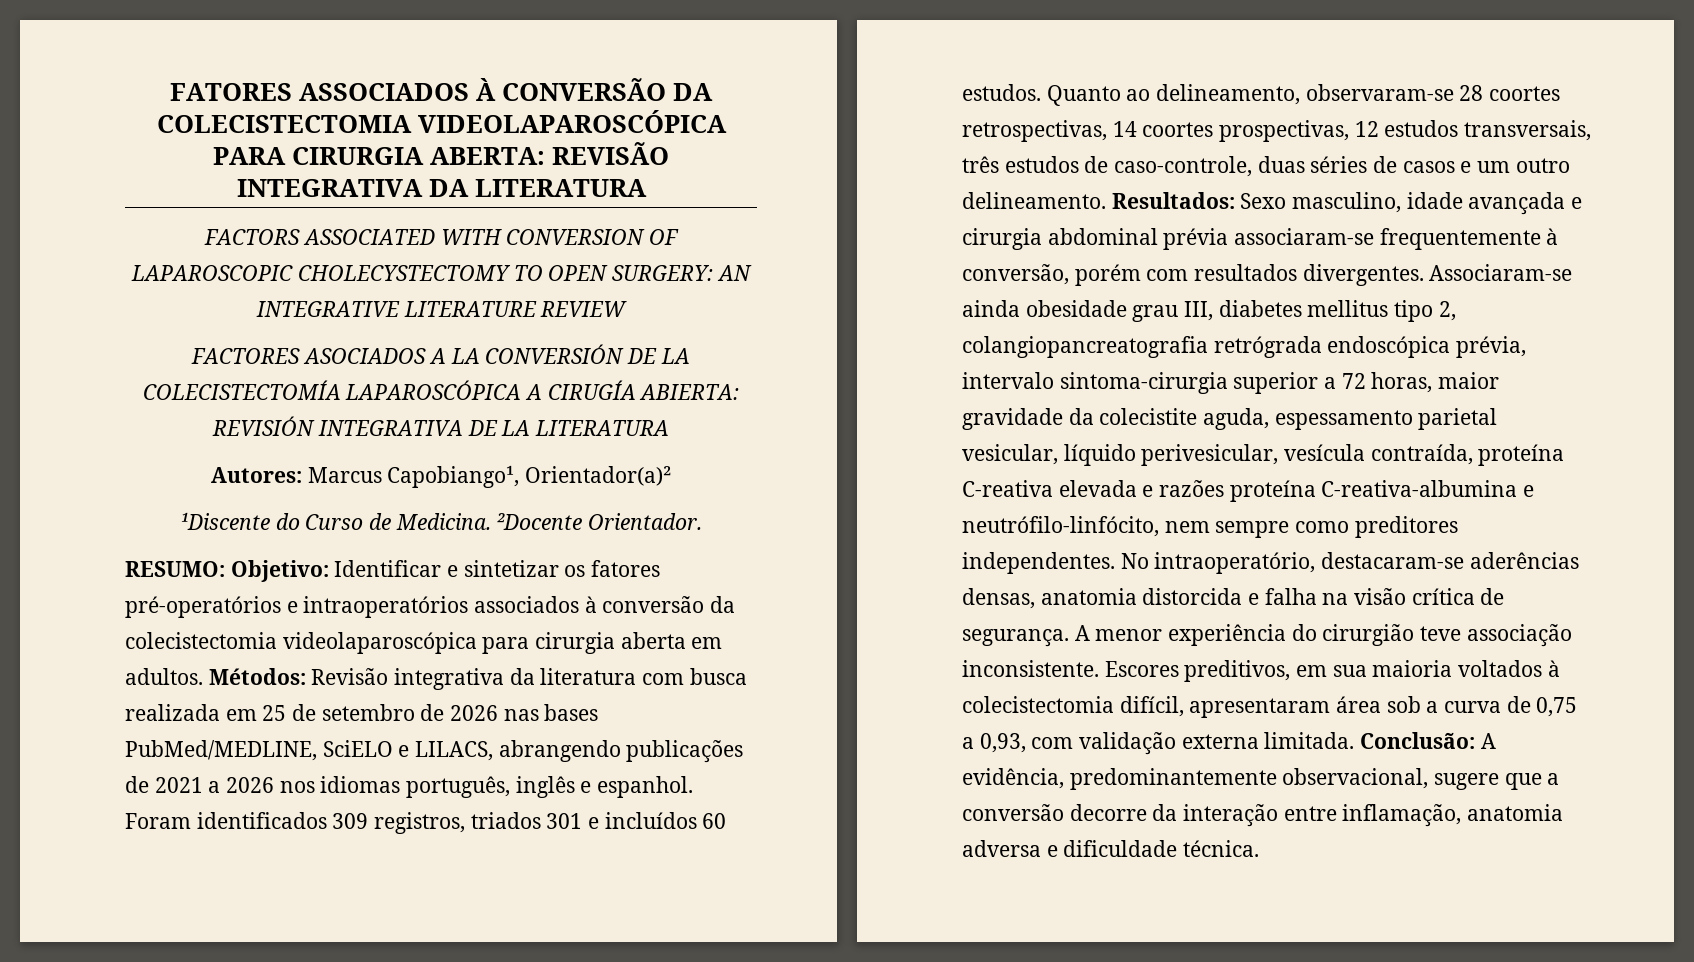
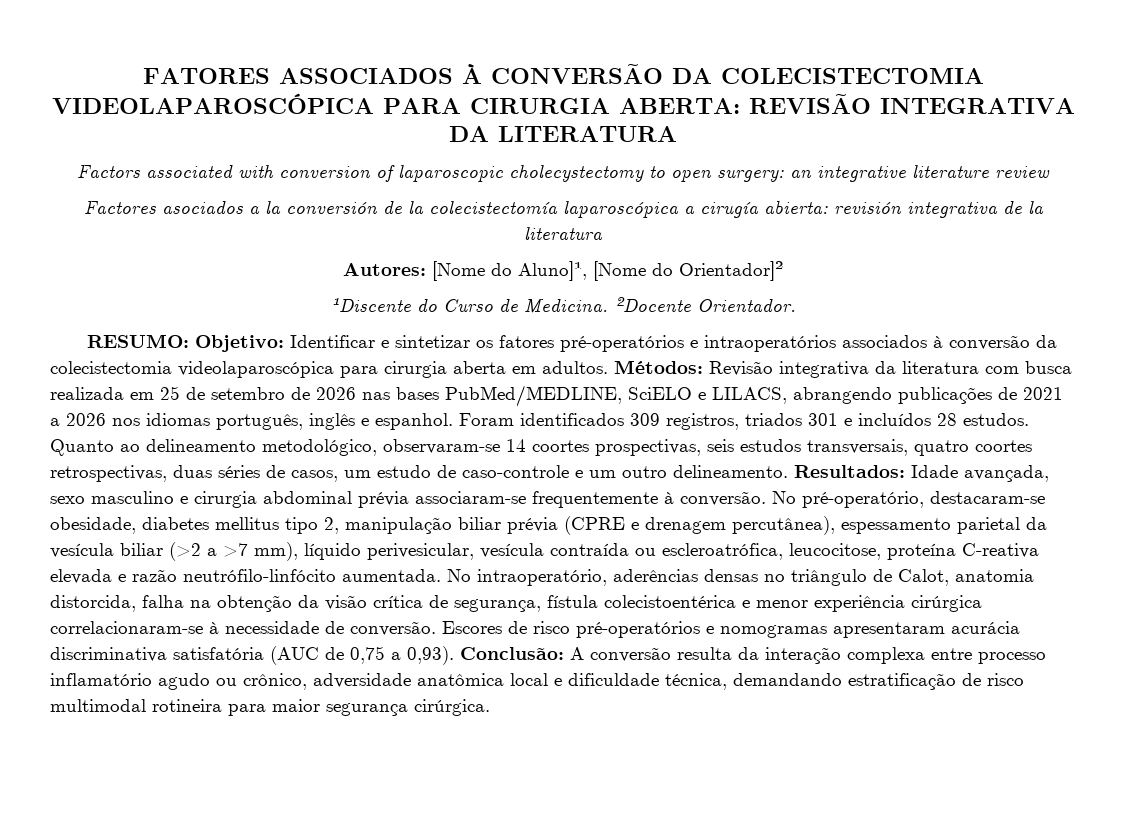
[204,229,679,245] [131,265,752,281] [255,301,628,317] [191,344,690,364] [142,380,740,400] [212,416,669,436] [210,465,672,488] FACTORS ASSOCIATED WITH CONVERSION OF LAPAROSCOPIC CHOLECYSTECTOMY TO OPEN SURGERY: AN INTEGRATIVE LITERATURE REVIEW // FACTORES ASOCIADOS A LA CONVERSIÓN DE LA COLECISTECTOMÍA LAPAROSCÓPICA A CIRUGÍA ABIERTA: REVISIÓN INTEGRATIVA DE LA LITERATURA // Autores: Marcus Capobiango¹, Orientador(a)² -> [77,164,1050,182] [83,200,1044,218] [524,227,603,240] [343,261,783,281] Factors associated with conversion of laparoscopic cholecystectomy to open surgery: an integrative literature review // Factores asociados a la conversión de la colecistectomía laparoscópica a cirugía abierta: revisión integrativa de la literatura // Autores: [Nome do Aluno]¹, [Nome do Orientador]²
[702,813,727,829] 60 -> [937,413,957,426] 28
[1156,84,1561,105] [962,120,1107,142] delineamento, observaram-se 28 coortes retrospectivas, -> [146,439,500,456] delineamento metodológico, observaram-se
[1354,121,1379,137] 12 -> [707,439,734,452] seis
[962,156,1455,177] três estudos de caso-controle, duas séries de casos -> [914,440,1032,456] [50,465,569,482] quatro coortes retrospectivas, duas séries de casos, um estudo de caso-controle
[1240,192,1566,215] Sexo masculino, idade avançada -> [911,465,1049,482] [50,491,174,504] Idade avançada, sexo masculino
[962,264,1573,286] [962,300,1456,322] [962,336,1527,358] [962,372,1500,394] [962,408,1498,430] [962,444,1565,466] [962,480,1535,502] [962,516,1458,538] [962,552,1579,574] [962,588,1505,609] [962,624,1572,647] [962,660,1560,682] [962,696,1578,718] [962,732,1496,755] [962,768,1560,790] [962,804,1564,827] [962,840,1260,857] conversão, porém com resultados divergentes. Associaram-se ainda obesidade grau III, diabetes mellitus tipo 2, colangiopancreatografia retrógrada endoscópica prévia, intervalo sintoma-cirurgia superior a 72 horas, maior gravidade da colecistite aguda, espessamento parietal vesicular, líquido perivesicular, vesícula contraída, proteína C-reativa elevada e razões proteína C-reativa-albumina e neutrófilo-linfócito, nem sempre como preditores independentes. No intraoperatório, destacaram-se aderências densas, anatomia distorcida e falha na visão crítica de segurança. A menor experiência do cirurgião teve associação inconsistente. Escores preditivos, em sua maioria voltados à colecistectomia difícil, apresentaram área sob a curva de 0,75 a 0,93, com validação externa limitada. Conclusão: A evidência, predominantemente observacional, sugere que a conversão decorre da interação entre inflamação, anatomia adversa e dificuldade técnica. -> [680,491,1045,508] [50,516,1047,535] [50,542,1039,561] [50,569,1034,586] [50,595,982,612] [50,621,1020,638] [50,646,1046,665] [50,673,1024,690] [50,699,490,716] conversão. No pré-operatório, destacaram-se obesidade, diabetes mellitus tipo 2, manipulação biliar prévia (CPRE e drenagem percutânea), espessamento parietal da vesícula biliar (>2 a >7 mm), líquido perivesicular, vesícula contraída ou escleroatrófica, leucocitose, proteína C-reativa elevada e razão neutrófilo-linfócito aumentada. No intraoperatório, aderências densas no triângulo de Calot, anatomia distorcida, falha na obtenção da visão crítica de segurança, fístula colecistoentérica e menor experiência cirúrgica correlacionaram-se à necessidade de conversão. Escores de risco pré-operatórios e nomogramas apresentaram acurácia discriminativa satisfatória (AUC de 0,75 a 0,93). Conclusão: A conversão resulta da interação complexa entre processo inflamatório agudo ou crônico, adversidade anatômica local e dificuldade técnica, demandando estratificação de risco multimodal rotineira para maior segurança cirúrgica.

